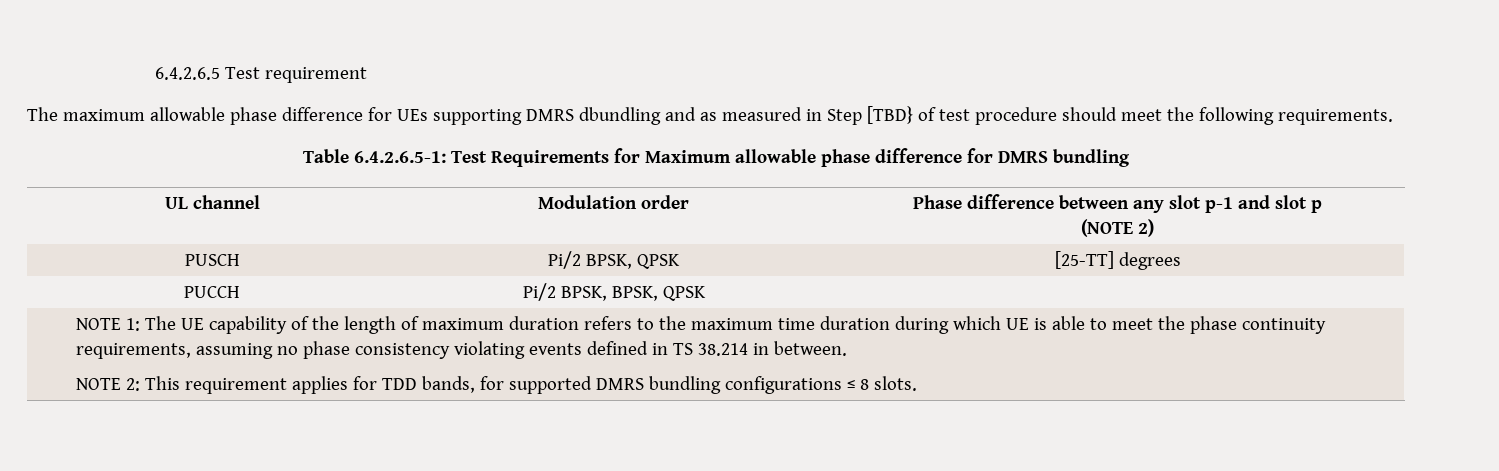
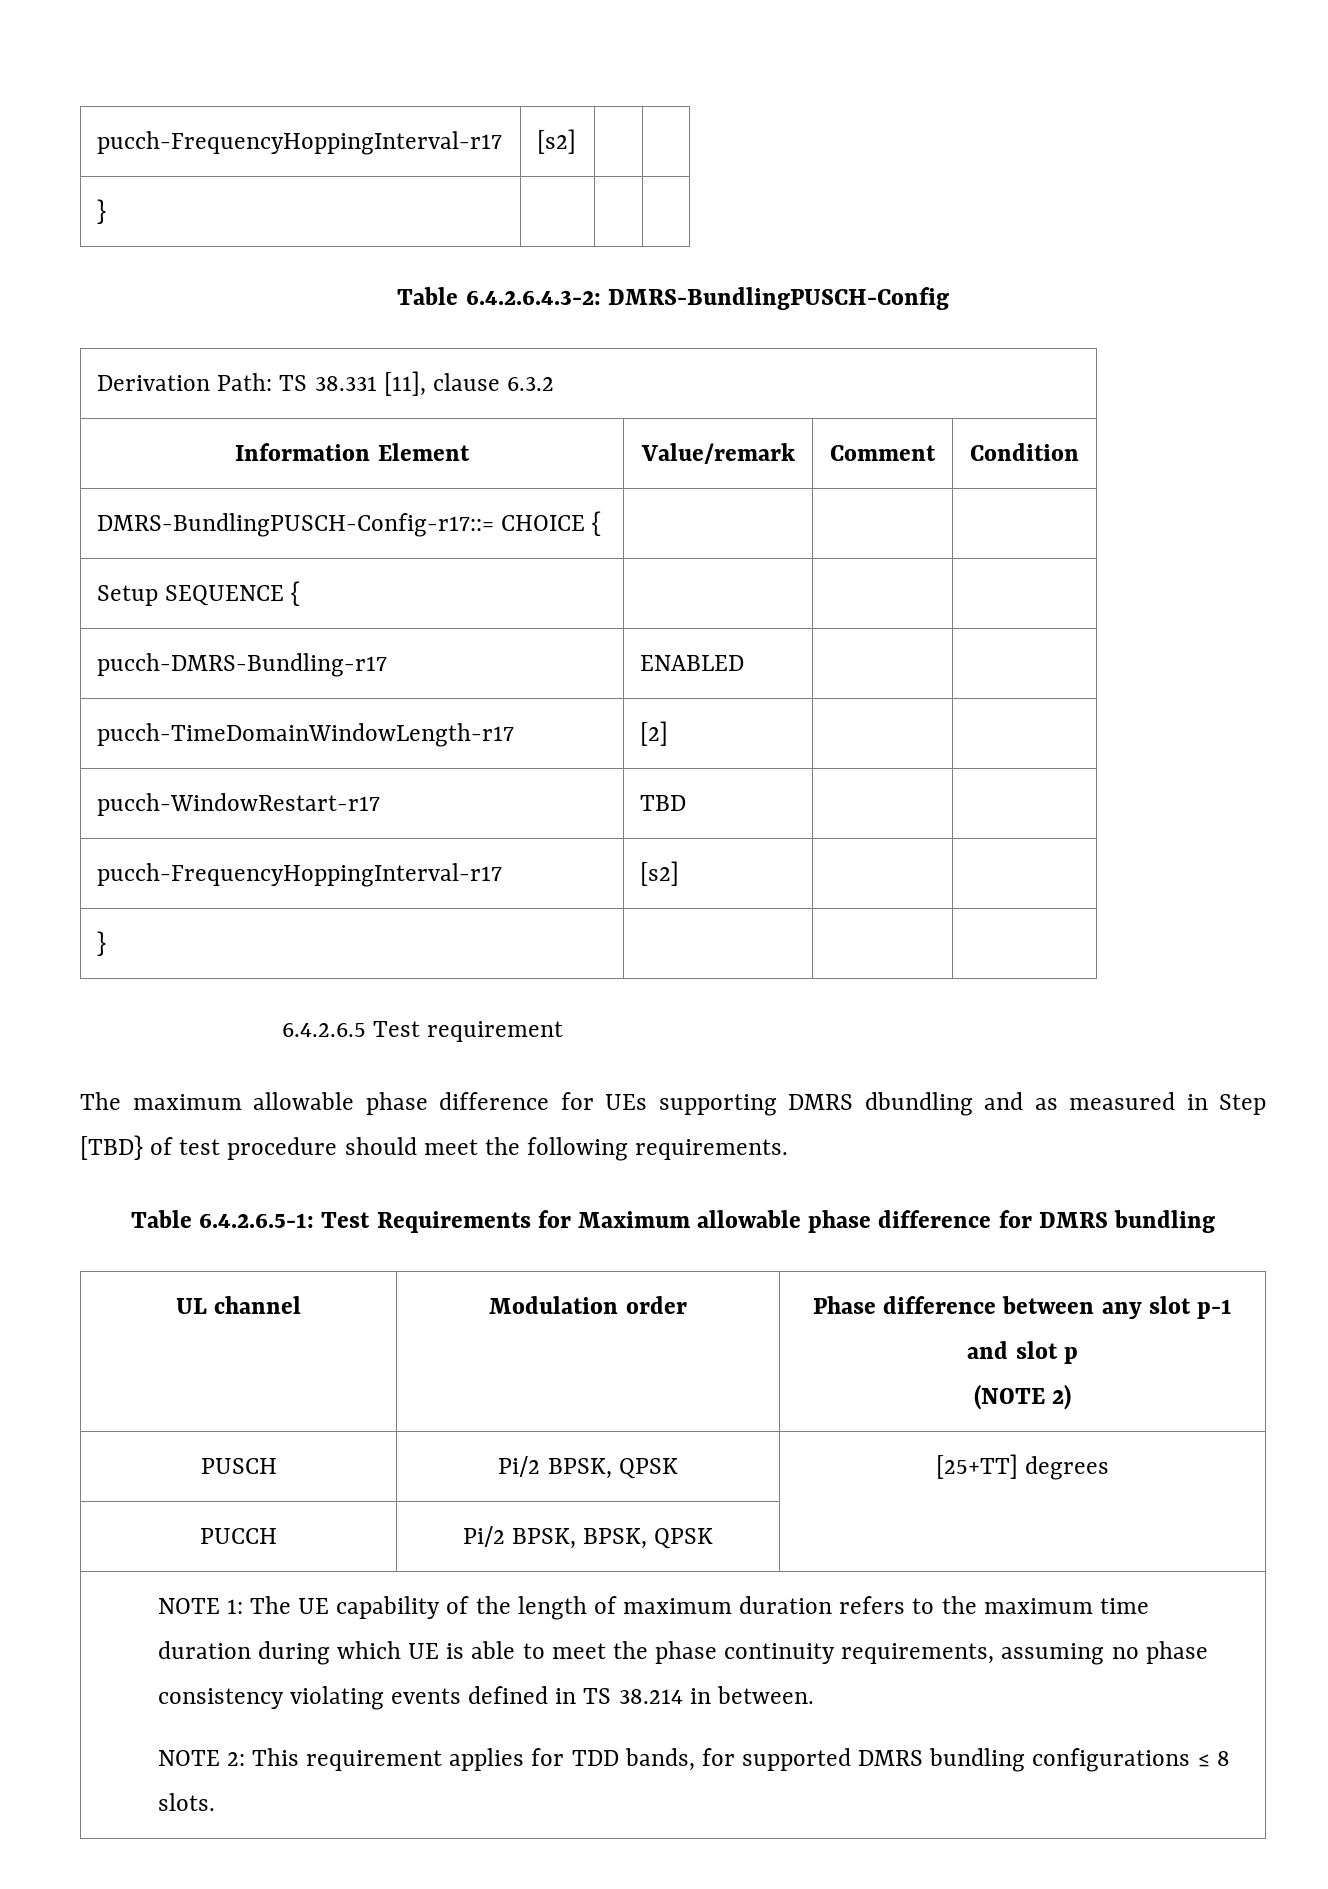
(154, 73) none -> [97,131,503,155] [537,129,577,154] [97,199,107,224] [397,287,949,310] [97,371,555,396] [235,443,470,461] [640,443,795,464] [830,445,936,461] [970,443,1079,461] [97,511,602,537] [97,581,301,606] [97,653,388,677] [640,655,745,671] [97,723,515,747] [640,721,669,746] [97,793,381,816] [640,795,687,811] [97,863,503,887] [640,861,680,886] [97,931,107,956] pucch-FrequencyHoppingInterval-r17 | [s2] | | // } | | | // Table 6.4.2.6.4.3-2: DMRS-BundlingPUSCH-Config // Derivation Path: TS 38.331 [11], clause 6.3.2 // Information Element | Value/remark | Comment | Condition // DMRS-BundlingPUSCH-Config-r17::= CHOICE { | | | // Setup SEQUENCE { | | | // pucch-DMRS-Bundling-r17 | ENABLED | | // pucch-TimeDomainWindowLength-r17 | [2] | | // pucch-WindowRestart-r17 | TBD | | // pucch-FrequencyHoppingInterval-r17 | [s2] | | // } | | | //
[1054,251,1114,269] [25-TT] -> [935,1454,1018,1479] [25+TT]

